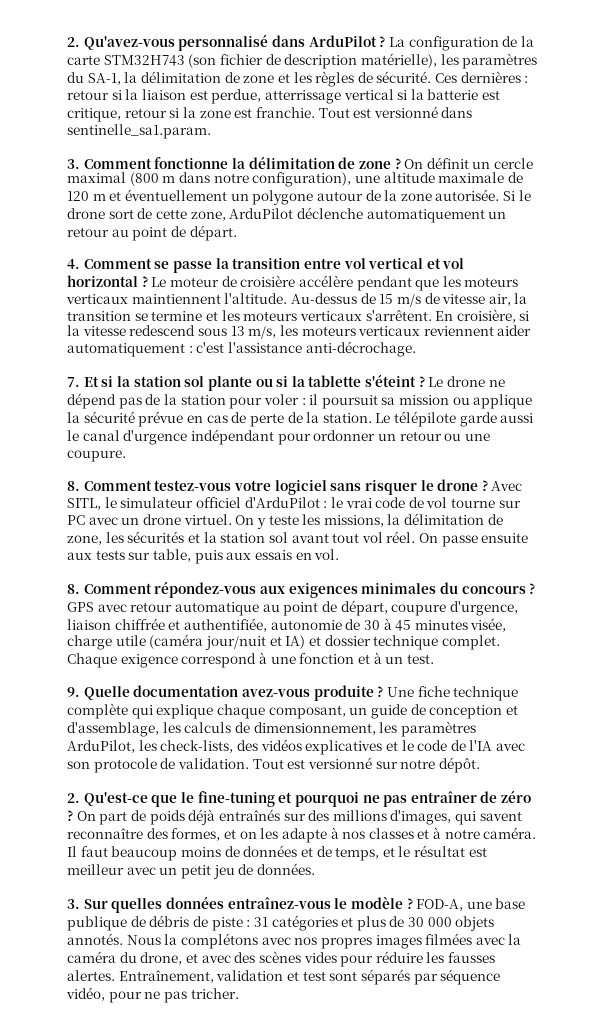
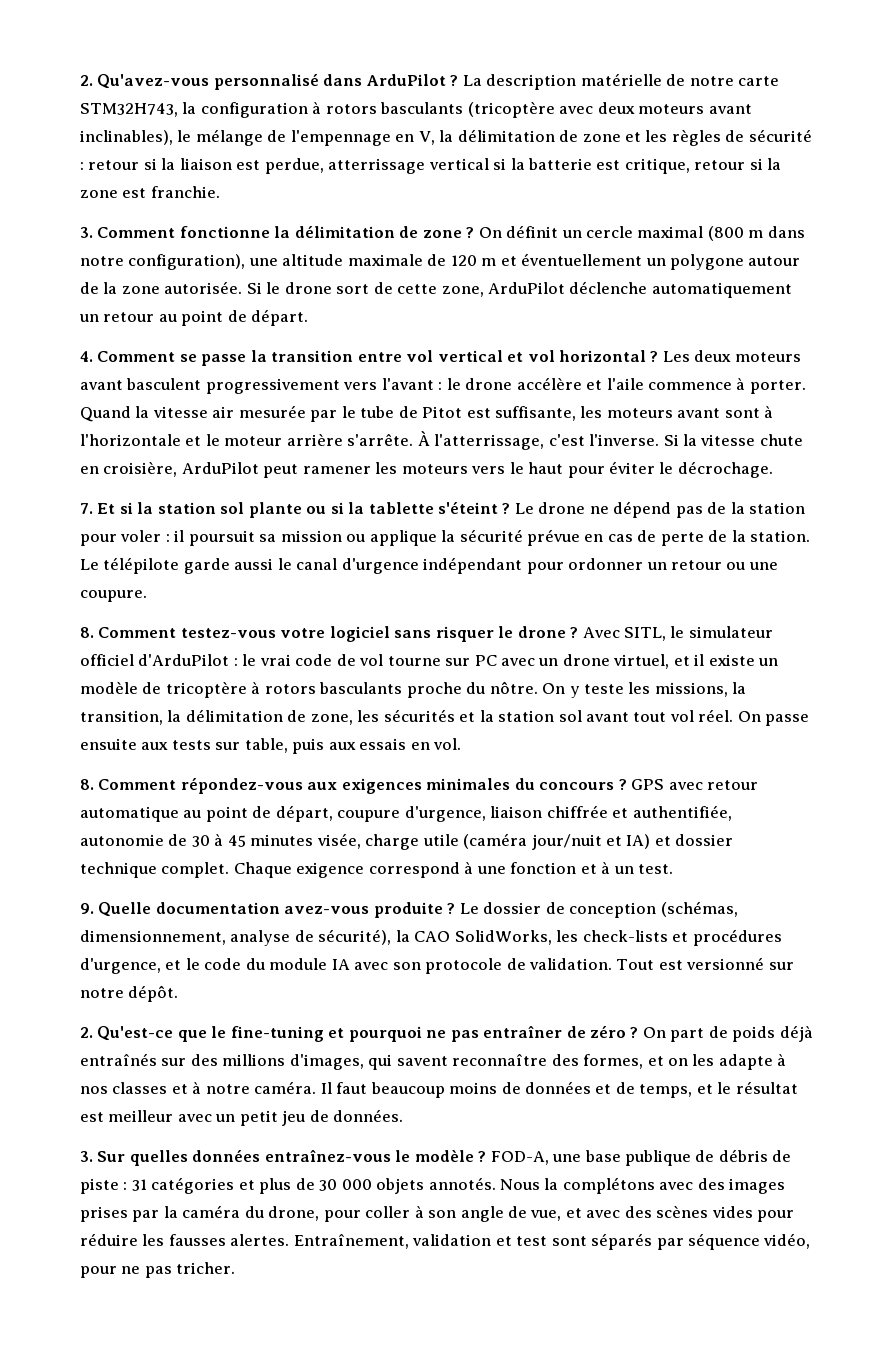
[408,36,534,51] [67,53,538,69] [67,72,121,85] configuration de la carte STM32H743 (son fichier de description matérielle), les paramètres du SA-1, -> [486,73,780,90] [80,101,752,118] [80,129,435,146] description matérielle de notre carte STM32H743, la configuration à rotors basculants (tricoptère avec deux moteurs avant inclinables), le mélange de l'empennage en V,
[376,71,521,83] sécurité. Ces dernières -> [748,129,812,142] sécurité
[318,106,473,118] [67,124,211,139] Tout est versionné dans sentinelle_sa1.param. -> (220, 192) none
[151,275,519,291] [66,293,528,307] [67,309,530,323] [67,325,532,339] [67,341,416,357] Le moteur de croisière accélère pendant que les moteurs verticaux maintiennent l'altitude. Au-dessus de 15 m/s de vitesse air, la transition se termine et les moteurs verticaux s'arrêtent. En croisière, si la vitesse redescend sous 13 m/s, les moteurs verticaux reviennent aider automatiquement : c'est l'assistance anti-décrochage. -> [662,350,801,362] [80,377,806,394] [80,405,774,422] [80,431,803,450] [80,461,773,478] Les deux moteurs avant basculent progressivement vers l'avant : le drone accélère et l'aile commence à porter. Quand la vitesse air mesurée par le tube de Pitot est suffisante, les moteurs avant sont à l'horizontale et le moteur arrière s'arrête. À l'atterrissage, c'est l'inverse. Si la vitesse chute en croisière, ArduPilot peut ramener les moteurs vers le haut pour éviter le décrochage.
[183,514,232,525] virtuel. -> [613,654,779,669] [80,681,538,698] virtuel, et il existe un modèle de tricoptère à rotors basculants proche du nôtre.
(401, 519) none -> [80,710,182,725] transition, la
[386,686,519,701] [67,703,518,719] [67,721,476,737] [67,739,493,755] Une fiche technique complète qui explique chaque composant, un guide de conception et d'assemblage, les calculs de dimensionnement, les paramètres ArduPilot, les check-lists, des vidéos explicatives et le code de l'IA -> [459,901,738,918] [80,929,782,946] [80,958,350,974] Le dossier de conception (schémas, dimensionnement, analyse de sécurité), la CAO SolidWorks, les check-lists et procédures d'urgence, et le code du module IA
[294,933,522,949] [67,951,183,965] nos propres images filmées avec la caméra du drone, -> [697,1178,786,1194] [80,1205,562,1222] des images prises par la caméra du drone, pour coller à son angle de vue,

